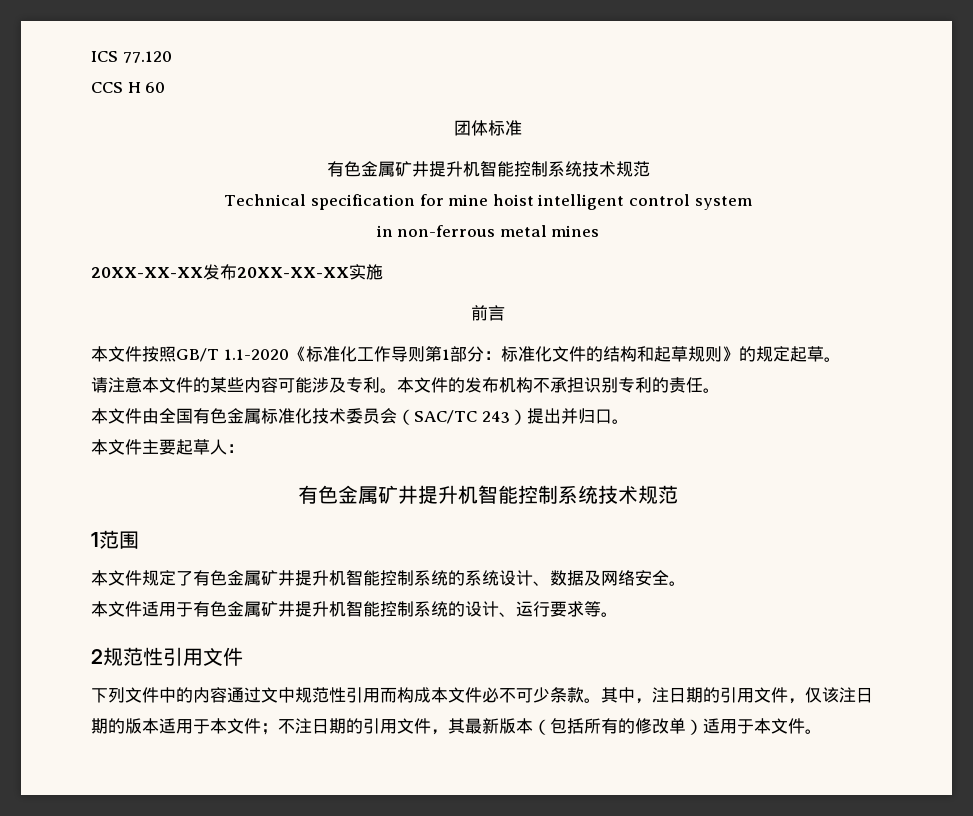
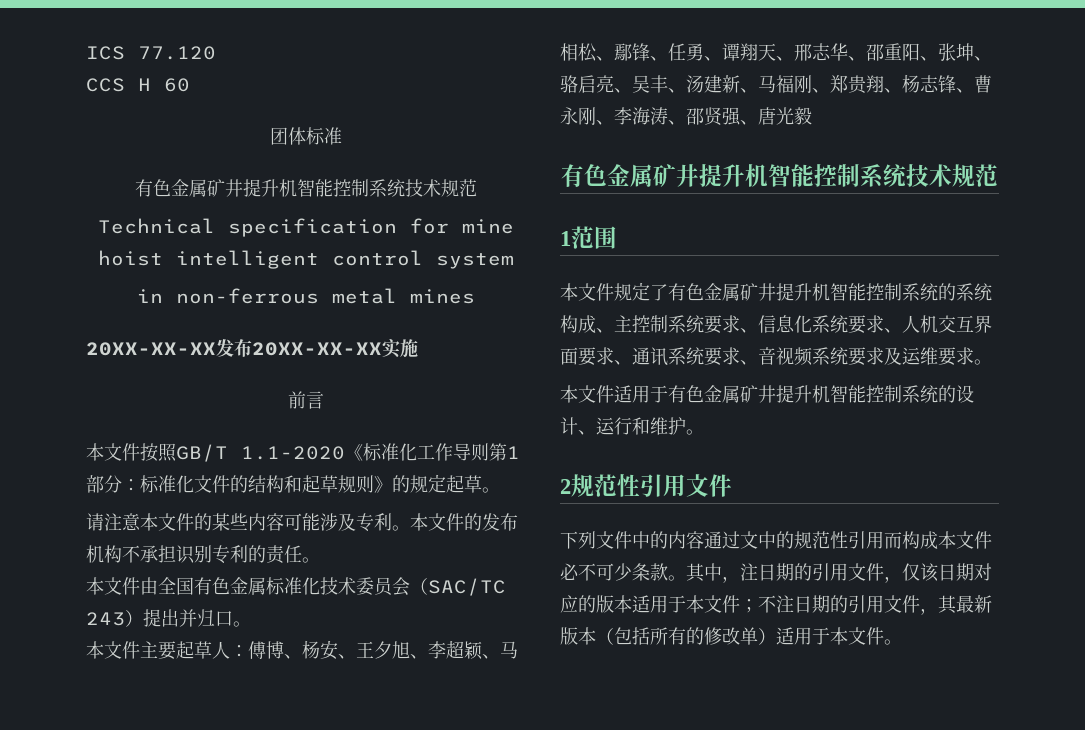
(244, 448) none -> [248,640,518,660] [560,43,992,62] [560,74,992,94] [560,107,812,126] 傅博、杨安、王夕旭、李超颖、马相松、鄢锋、任勇、谭翔天、邢志华、邵重阳、张坤、骆启亮、吴丰、汤建新、马福刚、郑贵翔、杨志锋、曹永刚、李海涛、邵贤强、唐光毅
[499,570,669,586] 设计、数据及网络安全 -> [560,315,992,334] [560,347,974,366] 构成、主控制系统要求、信息化系统要求、人机交互界面要求、通讯系统要求、音视频系统要求及运维要求
[550,601,601,617] 要求等 -> [632,417,686,435] 和维护
(295, 695) none -> [776,531,794,549] 的
[839,687,873,703] [91,718,108,734] 注日期 -> [938,563,992,581] [560,595,578,613] 日期对应

